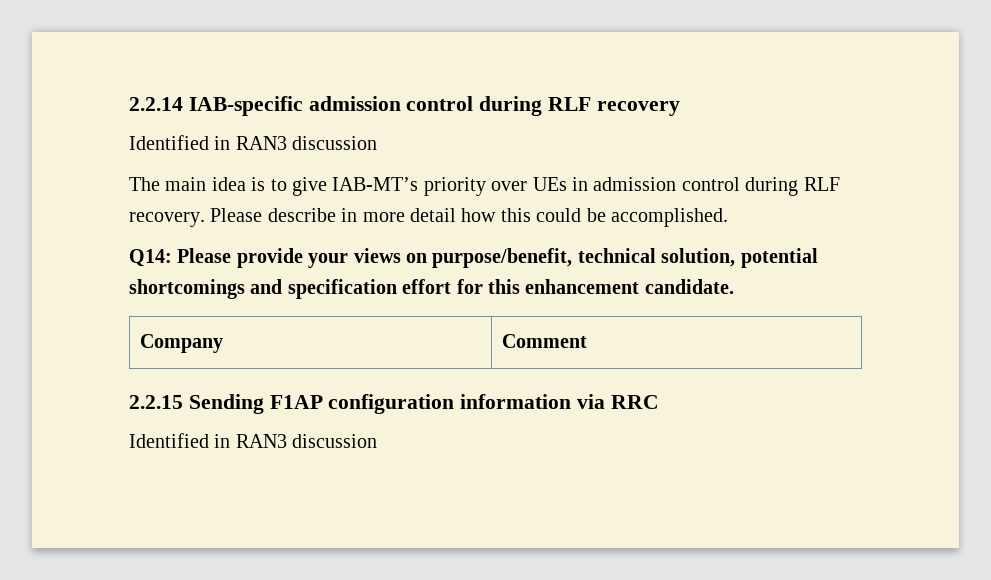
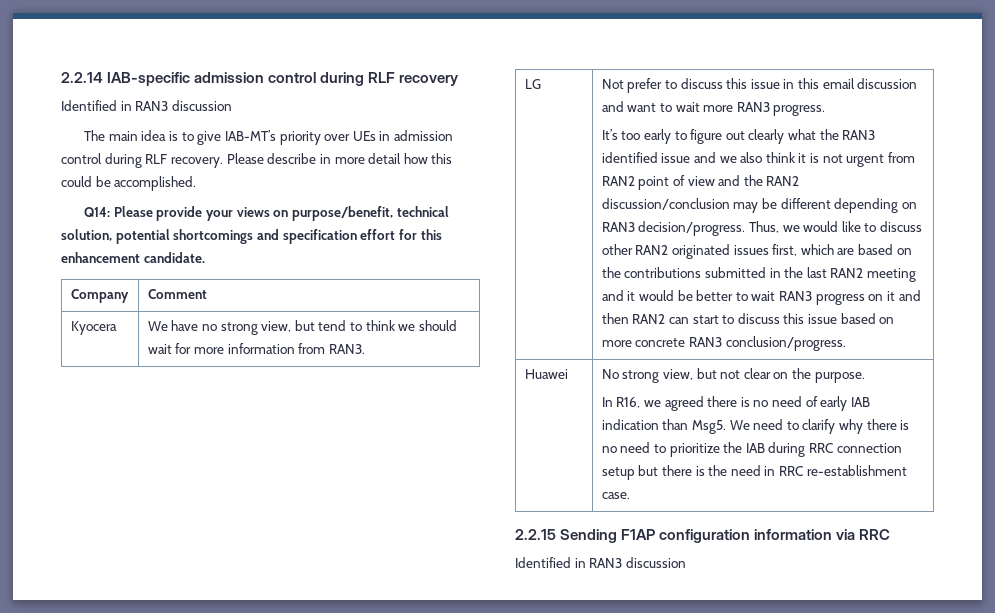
(588, 341) none -> [70,321,117,335] [147,320,458,335] [147,343,365,354] [524,79,541,89] [601,78,918,93] [601,101,826,116] [601,129,876,144] [601,152,916,167] [601,175,800,190] [601,198,917,213] [601,221,923,236] [601,244,912,259] [601,267,917,282] [601,290,921,305] [601,313,895,324] [601,336,846,351] [524,369,568,379] [601,368,865,383] [601,396,871,411] [601,419,910,434] [601,442,902,457] [601,465,907,480] [601,492,630,499] // Kyocera | We have no strong view, but tend to think we should wait for more information from RAN3. // LG | Not prefer to discuss this issue in this email discussion and want to wait more RAN3 progress. // It’s too early to figure out clearly what the RAN3 identified issue and we also think it is not urgent from RAN2 point of view and the RAN2 discussion/conclusion may be different depending on RAN3 decision/progress. Thus, we would like to discuss other RAN2 originated issues first, which are based on the contributions submitted in the last RAN2 meeting and it would be better to wait RAN3 progress on it and then RAN2 can start to discuss this issue based on more concrete RAN3 conclusion/progress. // Huawei | No strong view, but not clear on the purpose. // In R16, we agreed there is no need of early IAB indication than Msg5. We need to clarify why there is no need to prioritize the IAB during RRC connection setup but there is the need in RRC re-establishment case.

